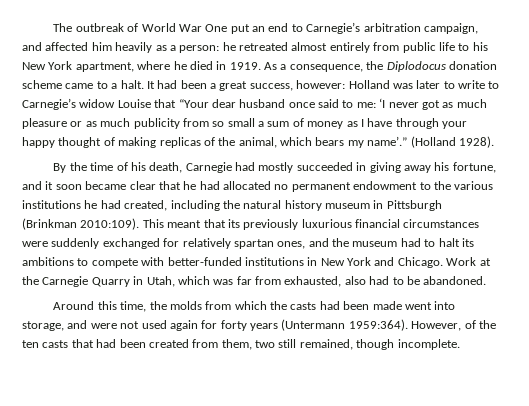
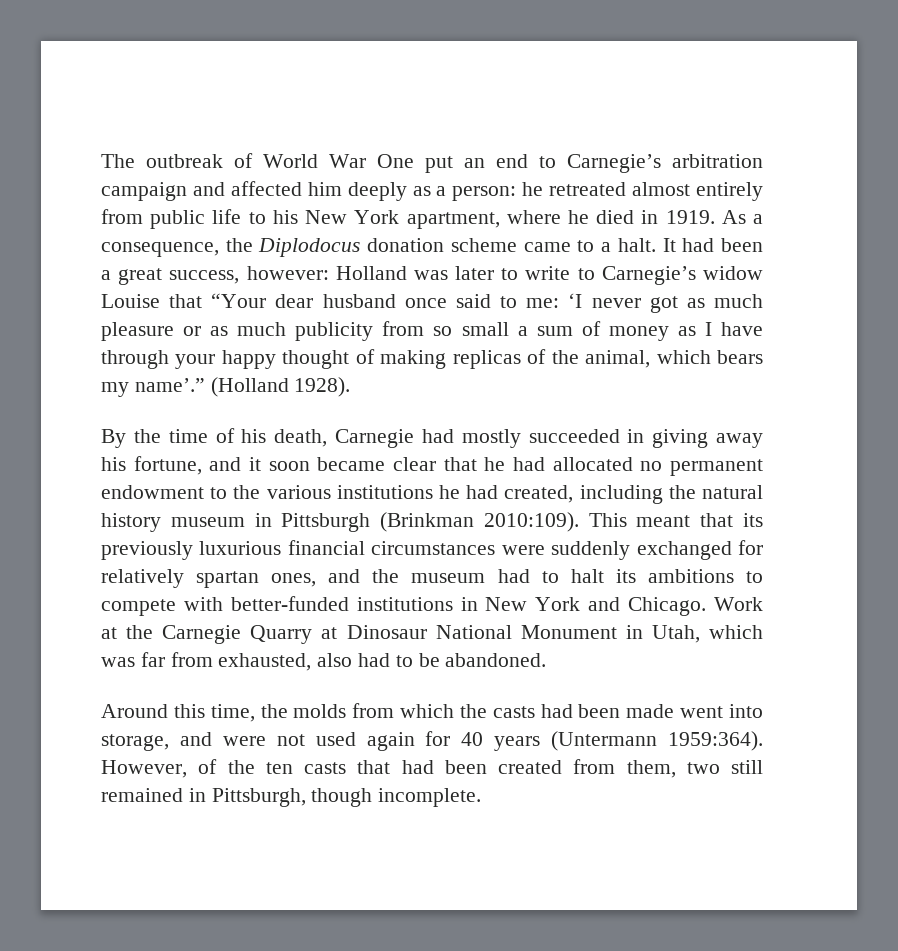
[423,23,478,34] campaign, -> [101,182,187,201] campaign
[115,42,153,53] heavily -> [347,182,407,201] deeply
(130, 282) none -> [321,625,617,639] at Dinosaur National Monument
[220,320,247,331] forty -> [461,732,484,746] 40
[299,339,353,350] remained, -> [101,788,306,807] remained in Pittsburgh,

